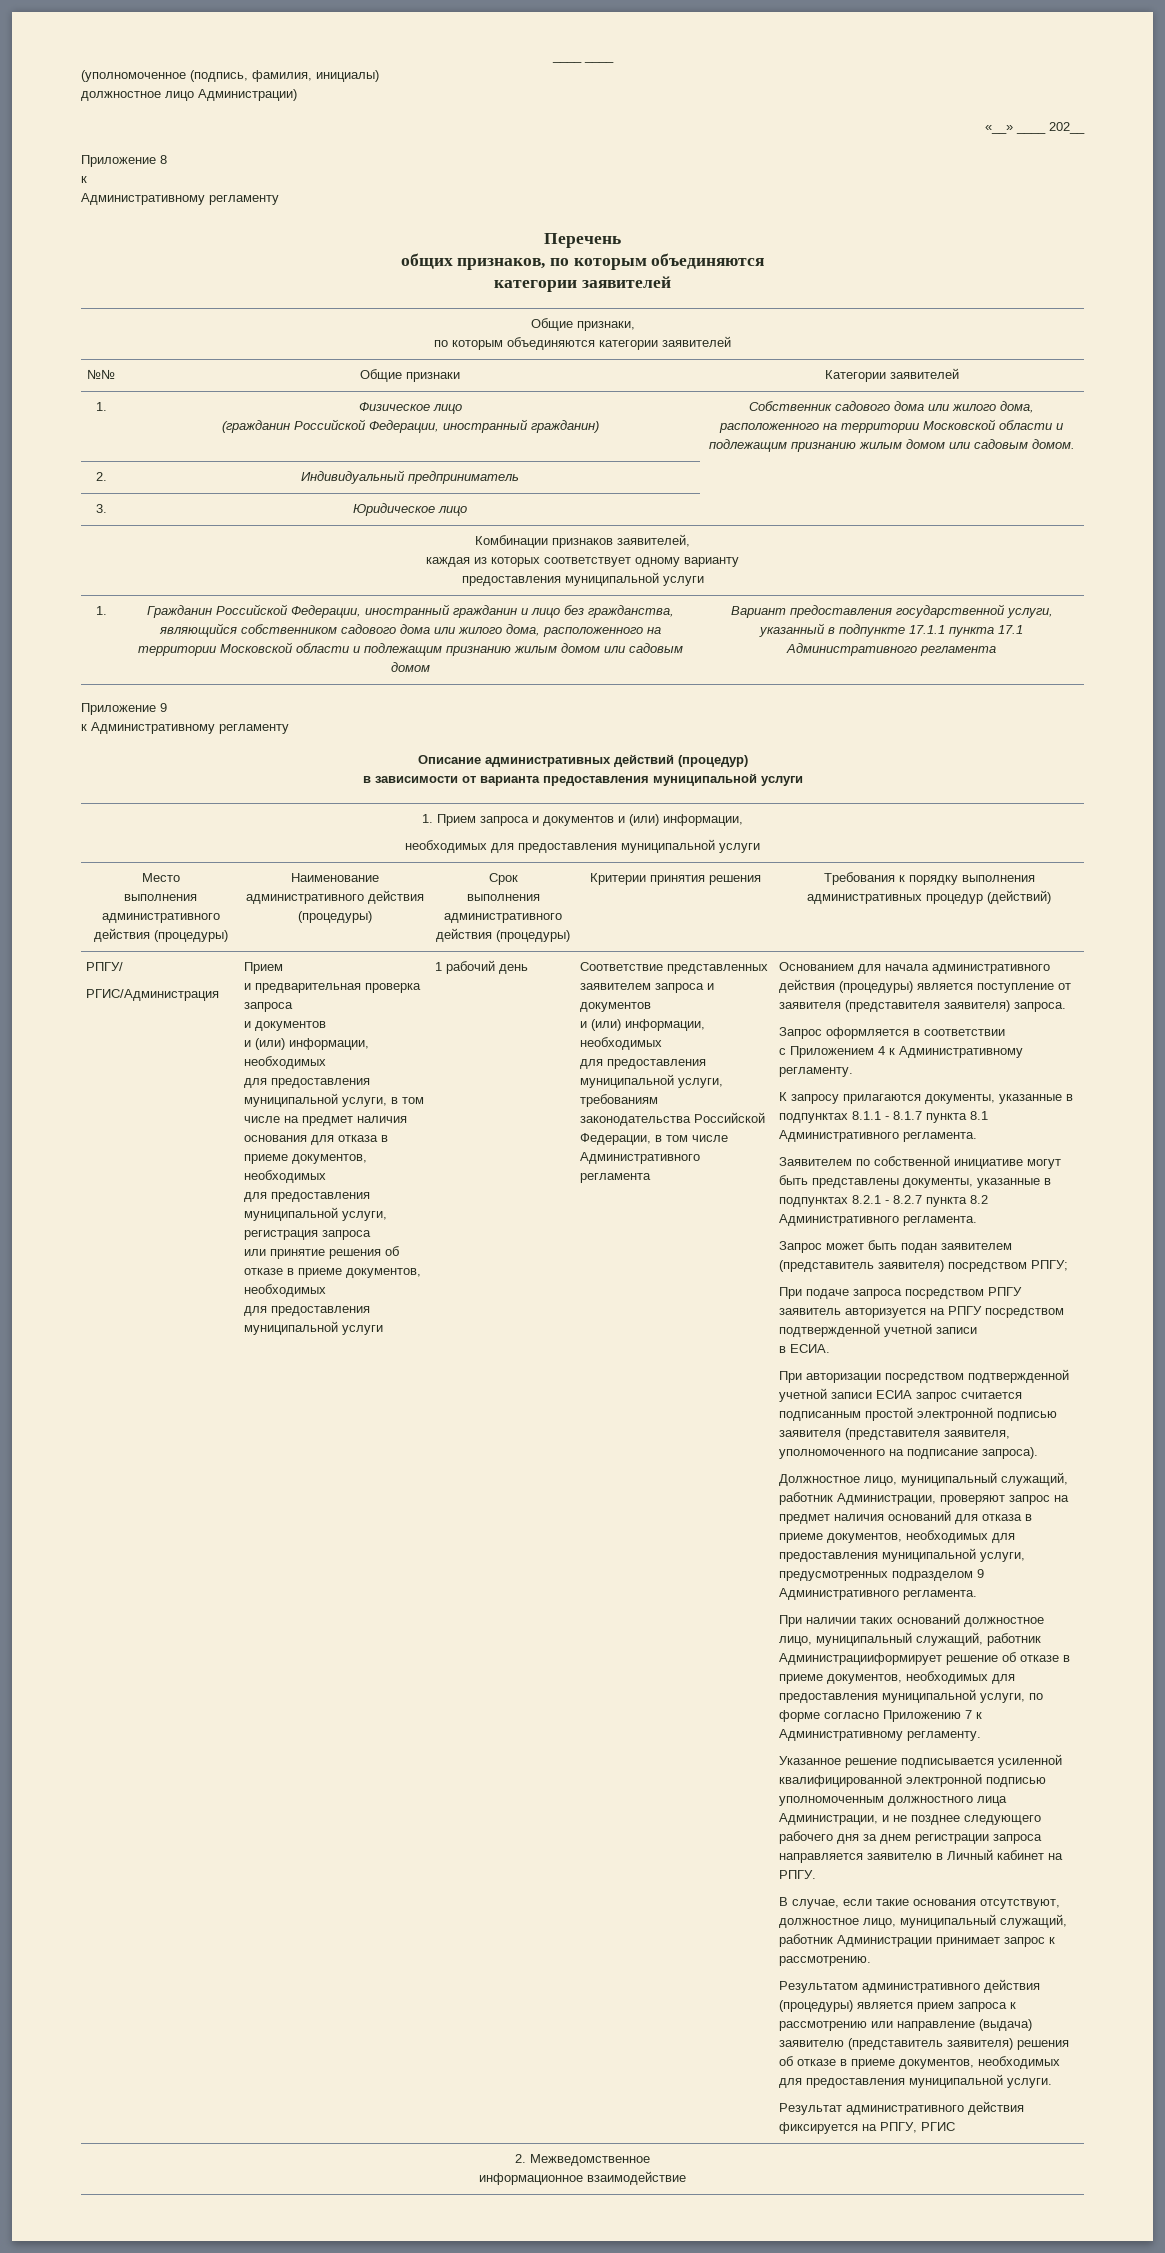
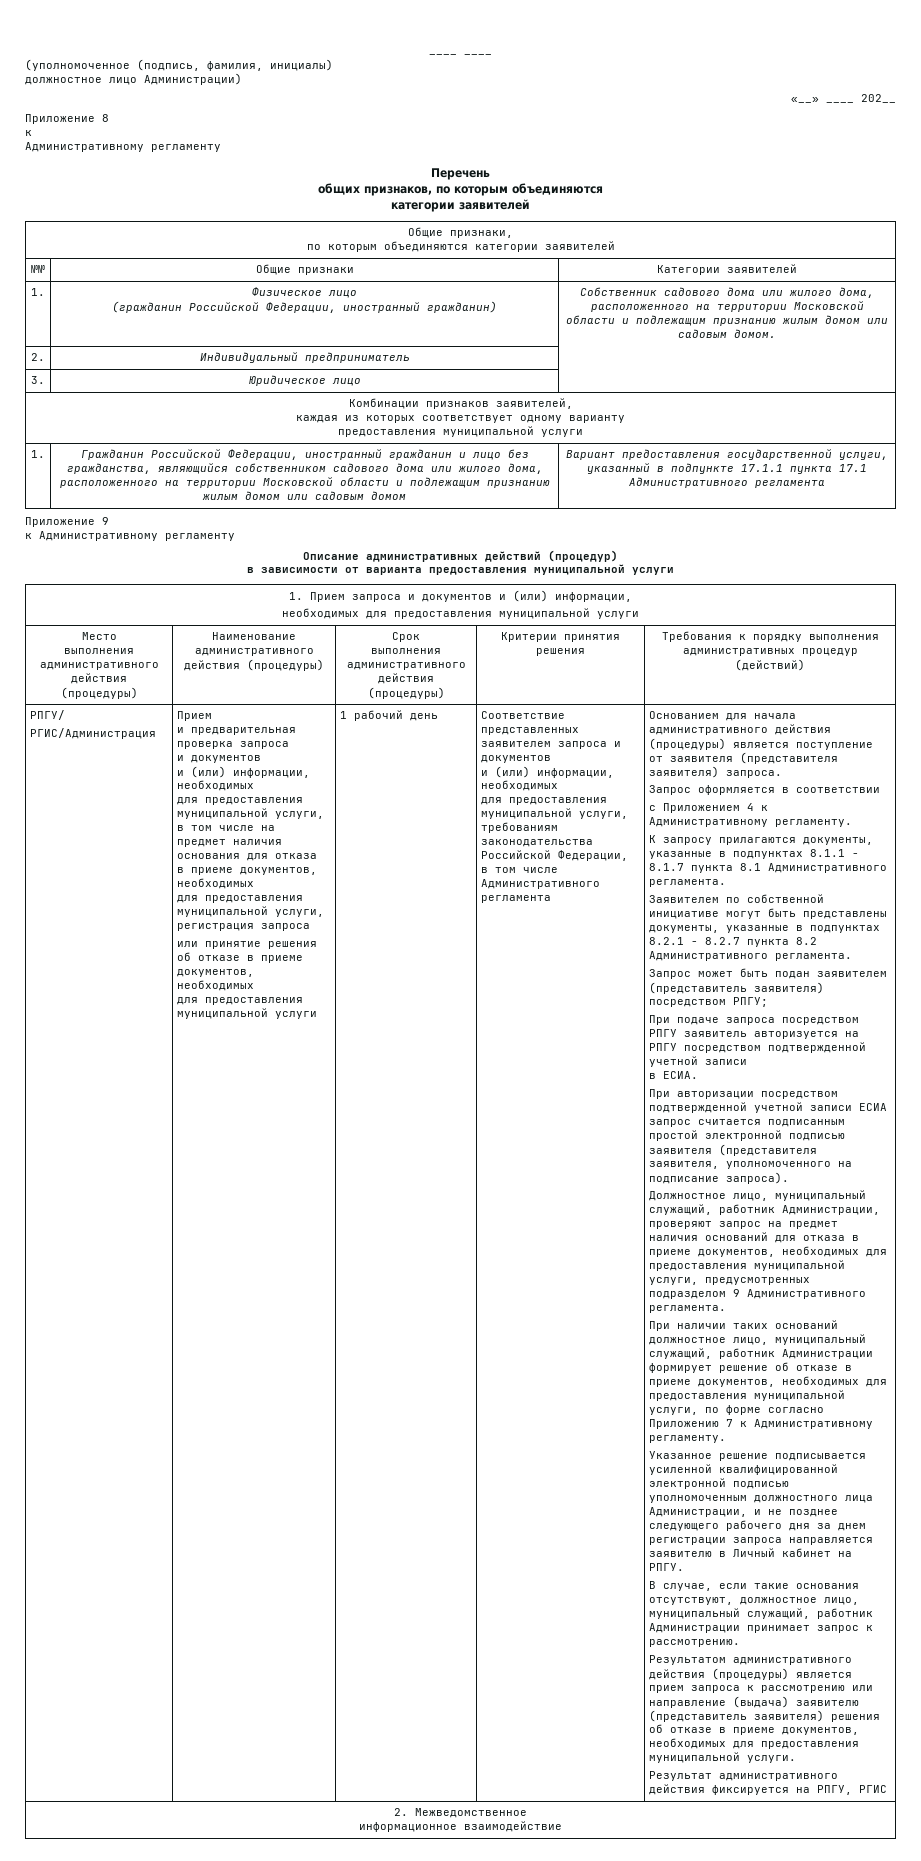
[779,1653,943,1665] Администрацииформирует -> [782,1349,874,1359] [649,1363,713,1373] Администрации формирует

